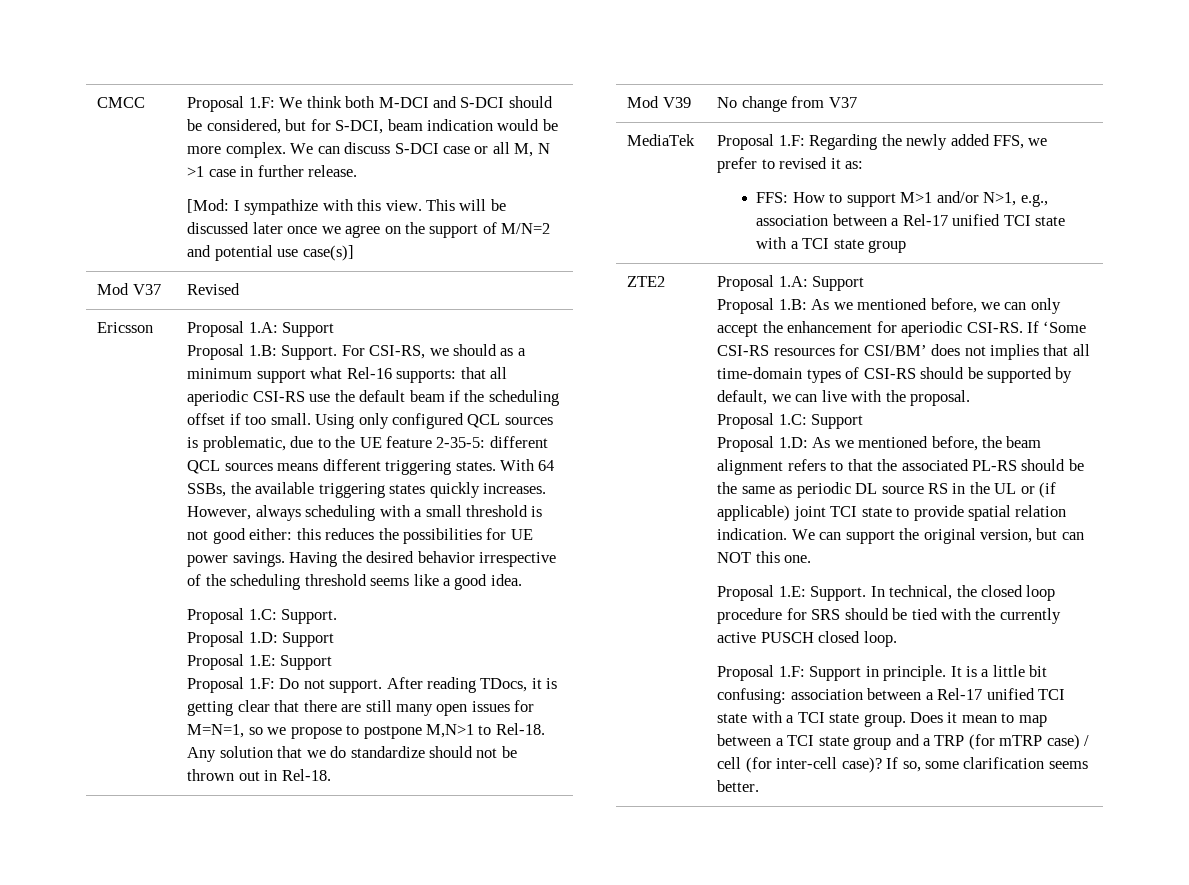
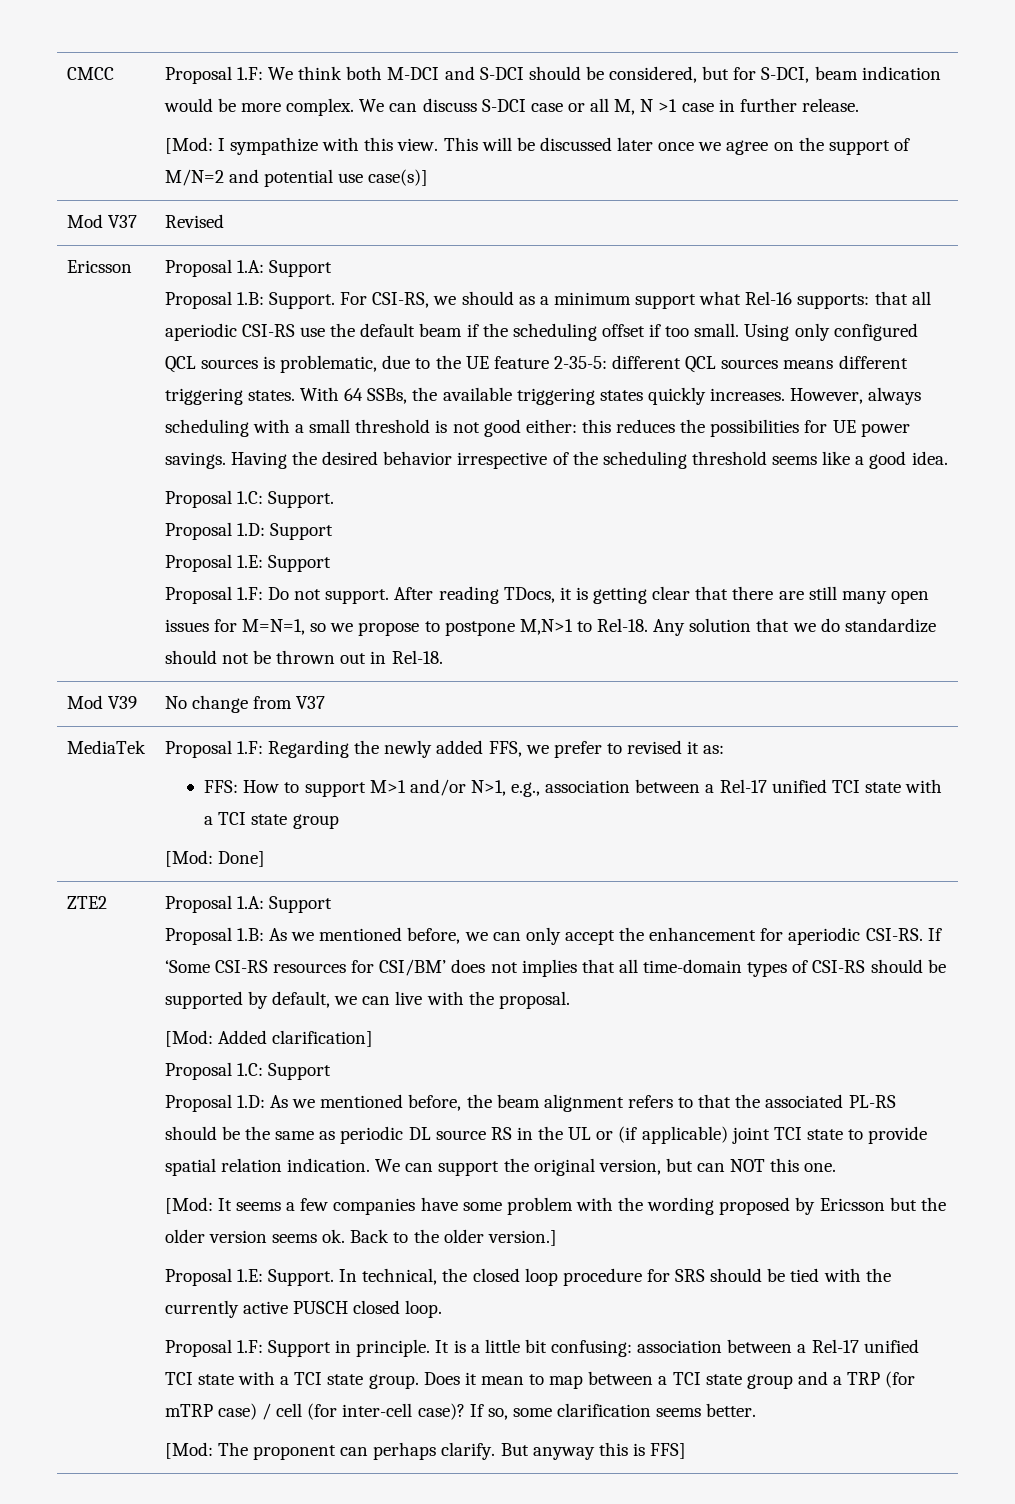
(907, 246) none -> [164,850,265,867] // [Mod: Done]
(970, 398) none -> [164,1030,373,1047] // [Mod: Added clarification]
(812, 559) none -> [164,1197,946,1215] [164,1229,557,1246] // [Mod: It seems a few companies have some problem with the wording proposed by Ericsson but the older version seems ok. Back to the older version.]
(760, 786) none -> [164,1442,687,1460] // [Mod: The proponent can perhaps clarify. But anyway this is FFS]

